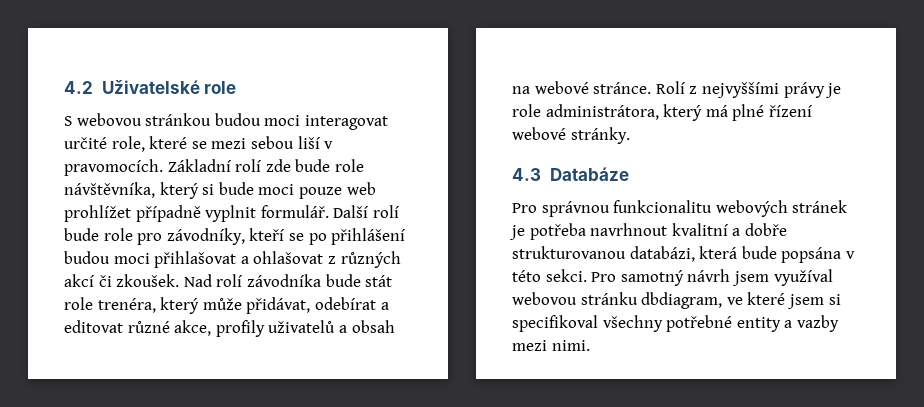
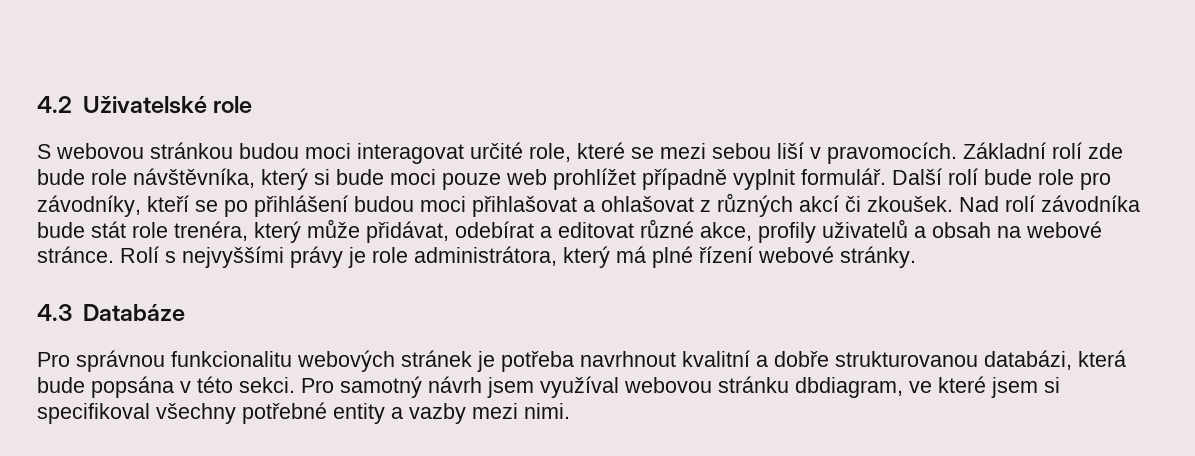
[689,86,698,94] z -> [165,251,176,263] s

